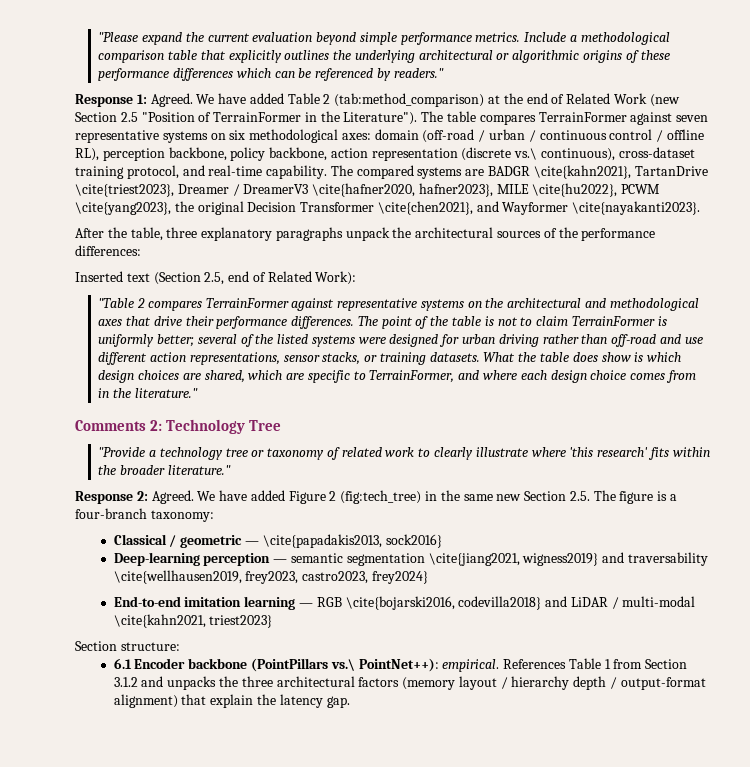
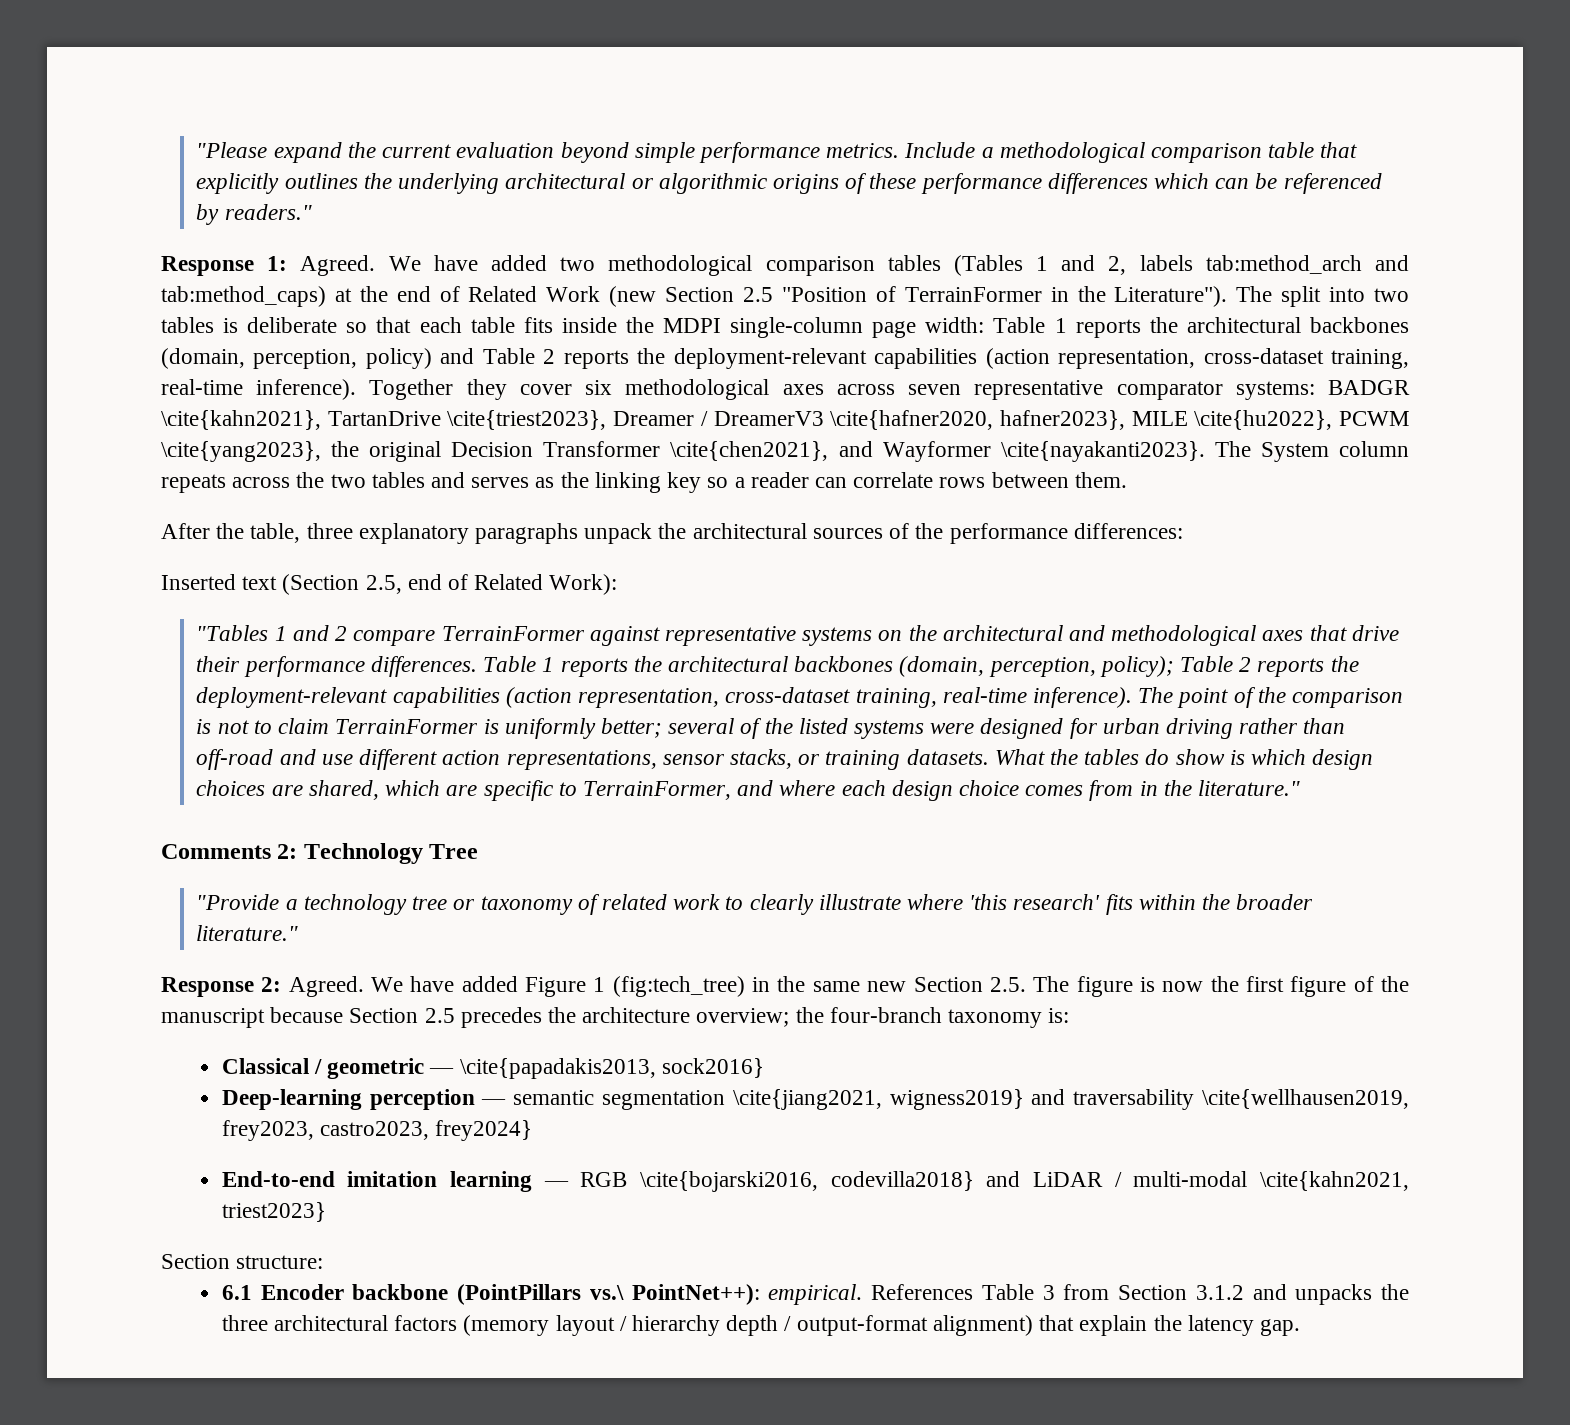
[287,93,485,107] Table 2 (tab:method_comparison) -> [560,255,1409,276] [161,286,326,307] two methodological comparison tables (Tables 1 and 2, labels tab:method_arch and tab:method_caps)
[447,111,709,125] [75,129,704,143] [75,147,695,161] [75,165,485,179] table compares TerrainFormer against seven representative systems on six methodological axes: domain (off-road / urban / continuous control / offline RL), perception backbone, policy backbone, action representation (discrete vs.\ continuous), cross-dataset training protocol, and real-time capability. The compared systems are -> [1281,286,1409,307] [161,317,1409,338] [161,348,1409,369] [161,379,1315,400] split into two tables is deliberate so that each table fits inside the MDPI single-column page width: Table 1 reports the architectural backbones (domain, perception, policy) and Table 2 reports the deployment-relevant capabilities (action representation, cross-dataset training, real-time inference). Together they cover six methodological axes across seven representative comparator systems:
(701, 208) none -> [1214,441,1409,462] [161,472,1127,493] The System column repeats across the two tables and serves as the linking key so a reader can correlate rows between them.
[98,298,202,311] "Table 2 compares -> [196,625,436,646] "Tables 1 and 2 compare
(355, 322) none -> [483,656,1359,677] [196,687,1132,708] Table 1 reports the architectural backbones (domain, perception, policy); Table 2 reports the deployment-relevant capabilities (action representation, cross-dataset training, real-time inference).
[452,316,482,326] table -> [1292,688,1404,708] comparison
[540,352,598,362] table does -> [1084,749,1170,765] tables do
[329,491,337,501] 2 -> [593,977,606,992] 1
[670,494,678,501] [75,508,214,522] a four-branch taxonomy: -> [1162,976,1409,997] [161,1007,1070,1028] now the first figure of the manuscript because Section 2.5 precedes the architecture overview; the four-branch taxonomy is:
[604,659,611,669] 1 -> [1042,1285,1055,1300] 3

